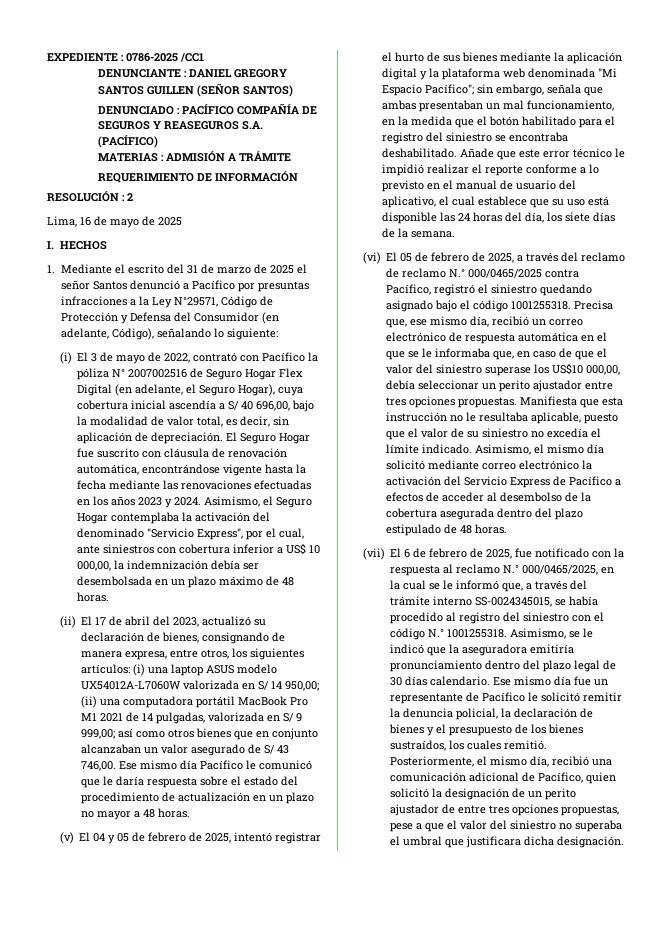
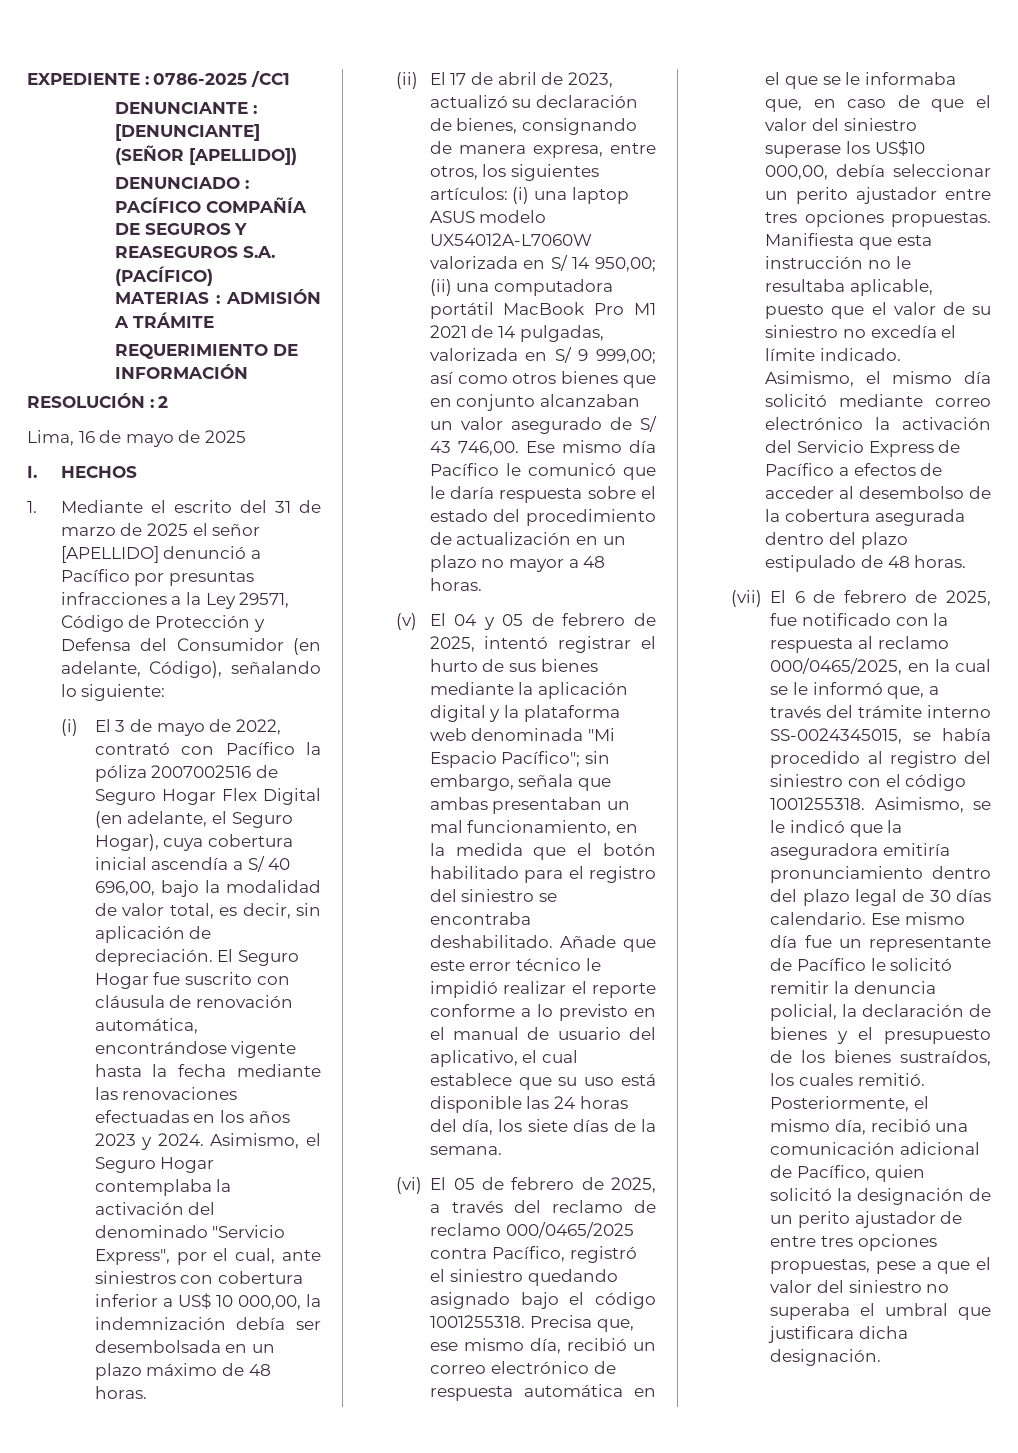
[189,69,288,78] [98,83,294,97] DANIEL GREGORY SANTOS GUILLEN (SEÑOR SANTOS) -> [115,124,261,141] [115,145,297,165] [DENUNCIANTE] (SEÑOR [APELLIDO])
[92,281,127,290] Santos -> [60,546,159,563] [APELLIDO]
[173,297,218,307] N°29571, -> [239,592,290,608] 29571,
[112,369,126,377] N° -> (147, 773) none
[153,616,171,626] del -> [541,72,564,85] de
[449,269,466,277] N.° -> (502, 1229) none
[503,565,520,573] N.° -> (949, 642) none
[428,629,445,637] N.° -> (967, 782) none

